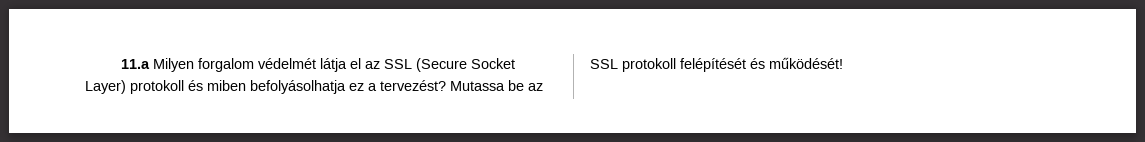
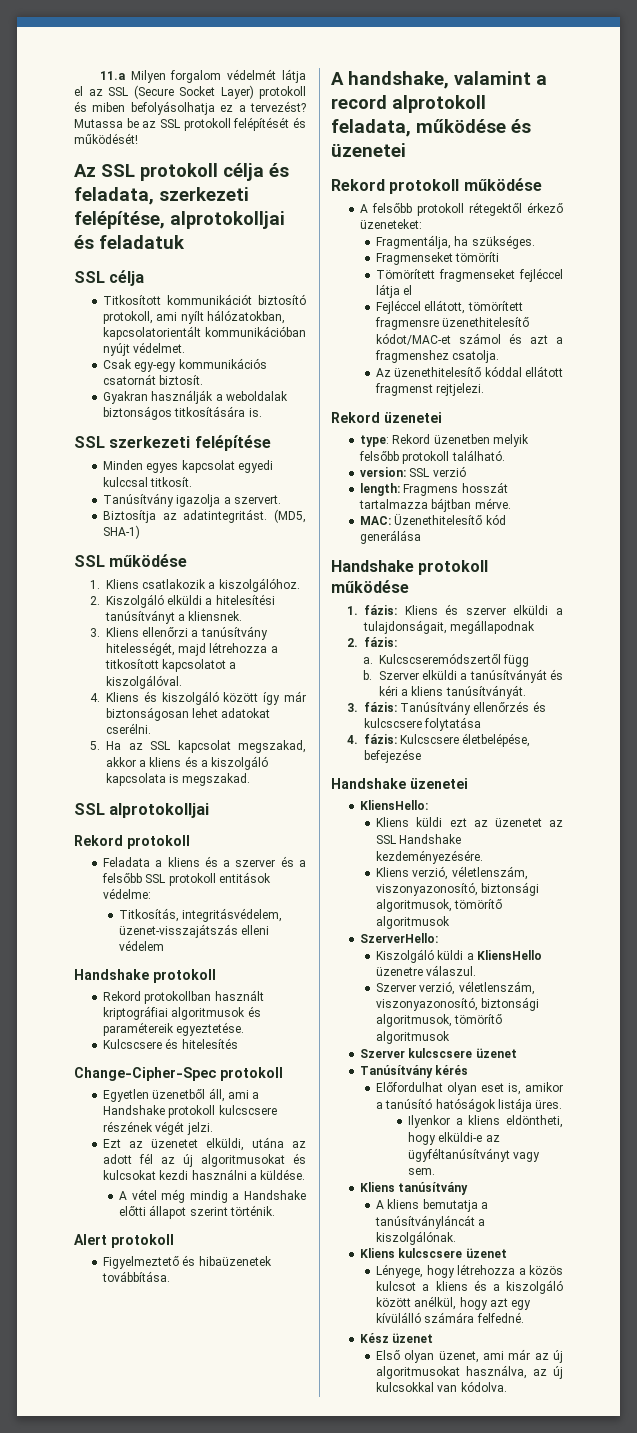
(843, 63) none -> [74,163,289,181] [74,187,249,205] [74,211,285,229] [74,235,185,249] [74,270,145,286] [103,294,306,305] [103,310,285,324] [103,326,306,340] [103,342,186,356] [103,358,267,372] [103,374,204,385] [103,390,288,404] [103,406,262,420] [74,435,271,451] [103,460,273,473] [103,477,193,487] [103,493,281,507] [103,509,306,523] [103,525,141,539] [74,554,188,567] [89,578,300,592] [89,594,275,608] [104,610,243,624] [89,626,268,640] [105,642,278,656] [104,659,237,672] [105,675,182,689] [89,691,306,705] [105,707,271,721] [105,723,151,734] [89,740,306,753] [105,756,269,770] [105,773,251,786] [74,803,210,818] [74,835,190,849] [103,856,306,867] [102,872,271,886] [103,888,152,899] [119,908,283,922] [119,924,270,938] [119,940,165,951] [74,969,216,983] [103,990,264,1004] [103,1006,261,1020] [103,1022,245,1036] [103,1038,238,1049] [74,1067,283,1081] [103,1088,260,1102] [103,1105,277,1118] [103,1121,213,1135] [103,1137,306,1151] [103,1153,306,1167] [103,1169,306,1180] [119,1189,306,1203] [119,1205,275,1219] [74,1234,174,1248] [103,1255,272,1269] [102,1271,171,1282] [331,71,547,89] [331,95,486,113] [331,119,531,137] [331,143,406,157] [331,178,542,194] [360,202,563,216] [360,219,423,229] [376,235,535,249] [376,252,500,265] [376,268,563,282] [376,284,413,298] [376,300,523,314] [375,317,530,330] [376,333,563,345] [375,350,500,363] [376,366,563,377] [375,383,485,396] [331,412,442,423] [360,434,529,447] [359,450,505,464] [360,466,466,477] [360,482,508,496] [359,498,511,512] [360,514,506,525] [360,530,422,544] [331,560,489,575] [331,580,409,593] [346,604,563,615] [362,620,536,634] [346,637,397,647] [362,653,530,667] [362,669,563,683] [378,685,526,699] [346,701,546,715] [363,717,482,731] [346,733,531,747] [363,749,421,763] [331,778,468,789] [360,800,429,810] [376,817,563,827] [376,834,462,844] [376,850,484,864] [376,866,528,880] [376,882,540,896] [376,899,503,912] [376,916,451,929] [360,933,439,943] [376,949,542,963] [376,965,477,976] [376,981,535,995] [376,997,540,1011] [376,1014,503,1027] [376,1031,451,1044] [360,1048,517,1058] [360,1065,469,1078] [376,1082,563,1095] [376,1098,563,1112] [408,1115,563,1128] [408,1132,500,1145] [408,1148,541,1162] [408,1168,436,1175] [360,1182,469,1195] [376,1199,488,1212] [375,1215,486,1229] [376,1231,457,1245] [360,1248,507,1258] [376,1264,563,1278] [376,1280,563,1294] [376,1296,532,1310] [376,1312,524,1323] [360,1333,434,1343] [376,1349,563,1363] [376,1365,563,1379] [376,1381,507,1392] // Az SSL protokoll célja és feladata, szerkezeti felépítése, alprotokolljai és feladatuk // SSL célja // Titkosított kommunikációt biztosító protokoll, ami nyílt hálózatokban, kapcsolatorientált kommunikációban nyújt védelmet. // Csak egy-egy kommunikációs csatornát biztosít. // Gyakran használják a weboldalak biztonságos titkosítására is. // SSL szerkezeti felépítése // Minden egyes kapcsolat egyedi kulccsal titkosít. // Tanúsítvány igazolja a szervert. // Biztosítja az adatintegritást. (MD5, SHA-1) // SSL működése // 1. Kliens csatlakozik a kiszolgálóhoz. // 2. Kiszolgáló elküldi a hitelesítési tanúsítványt a kliensnek. // 3. Kliens ellenőrzi a tanúsítvány hitelességét, majd létrehozza a titkosított kapcsolatot a kiszolgálóval. // 4. Kliens és kiszolgáló között így már biztonságosan lehet adatokat cserélni. // 5. Ha az SSL kapcsolat megszakad, akkor a kliens és a kiszolgáló kapcsolata is megszakad. // SSL alprotokolljai // Rekord protokoll // Feladata a kliens és a szerver és a felsőbb SSL protokoll entitások védelme: // Titkosítás, integritásvédelem, üzenet-visszajátszás elleni védelem // Handshake protokoll // Rekord protokollban használt kriptográfiai algoritmusok és paramétereik egyeztetése. // Kulcscsere és hitelesítés // Change-Cipher-Spec protokoll // Egyetlen üzenetből áll, ami a Handshake protokoll kulcscsere részének végét jelzi. // Ezt az üzenetet elküldi, utána az adott fél az új algoritmusokat és kulcsokat kezdi használni a küldése. // A vétel még mindig a Handshake előtti állapot szerint történik. // Alert protokoll // Figyelmeztető és hibaüzenetek továbbítása. // A handshake, valamint a record alprotokoll feladata, működése és üzenetei // Rekord protokoll működése // A felsőbb protokoll rétegektől érkező üzeneteket: // Fragmentálja, ha szükséges. // Fragmenseket tömöríti // Tömörített fragmenseket fejléccel látja el // Fejléccel ellátott, tömörített fragmensre üzenethitelesítő kódot/MAC-et számol és azt a fragmenshez csatolja. // Az üzenethitelesítő kóddal ellátott fragmenst rejtjelezi. // Rekord üzenetei // type: Rekord üzenetben melyik felsőbb protokoll található. // version: SSL verzió // length: Fragmens hosszát tartalmazza bájtban mérve. // MAC: Üzenethitelesítő kód generálása // Handshake protokoll működése // 1. fázis: Kliens és szerver elküldi a tulajdonságait, megállapodnak // 2. fázis: // a. Kulcscseremódszertől függ // b. Szerver elküldi a tanúsítványát és kéri a kliens tanúsítványát. // 3. fázis: Tanúsítvány ellenőrzés és kulcscsere folytatása // 4. fázis: Kulcscsere életbelépése, befejezése // Handshake üzenetei // KliensHello: // Kliens küldi ezt az üzenetet az SSL Handshake kezdeményezésére. // Kliens verzió, véletlenszám, viszonyazonosító, biztonsági algoritmusok, tömörítő algoritmusok // SzerverHello: // Kiszolgáló küldi a KliensHello üzenetre válaszul. // Szerver verzió, véletlenszám, viszonyazonosító, biztonsági algoritmusok, tömörítő algoritmusok // Szerver kulcscsere üzenet // Tanúsítvány kérés // Előfordulhat olyan eset is, amikor a tanúsító hatóságok listája üres. // Ilyenkor a kliens eldöntheti, hogy elküldi-e az ügyféltanúsítványt vagy sem. // Kliens tanúsítvány // A kliens bemutatja a tanúsítványláncát a kiszolgálónak. // Kliens kulcscsere üzenet // Lényege, hogy létrehozza a közös kulcsot a kliens és a kiszolgáló között anélkül, hogy azt egy kívülálló számára felfedné. // Kész üzenet // Első olyan üzenet, ami már az új algoritmusokat használva, az új kulcsokkal van kódolva.

